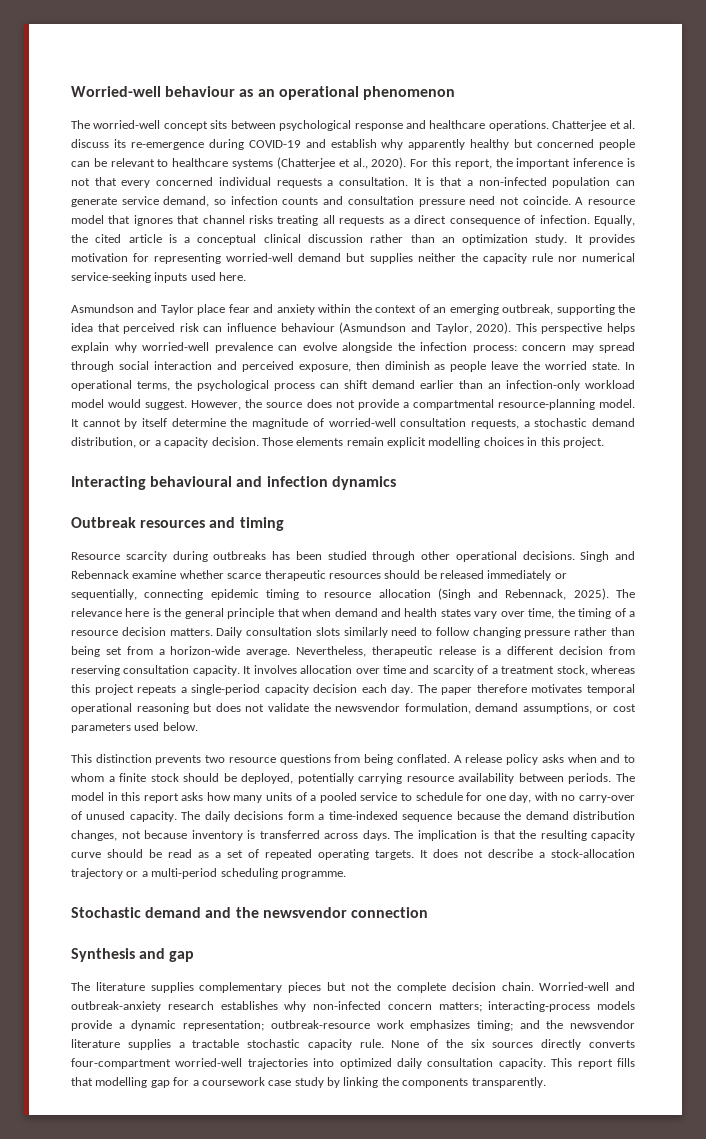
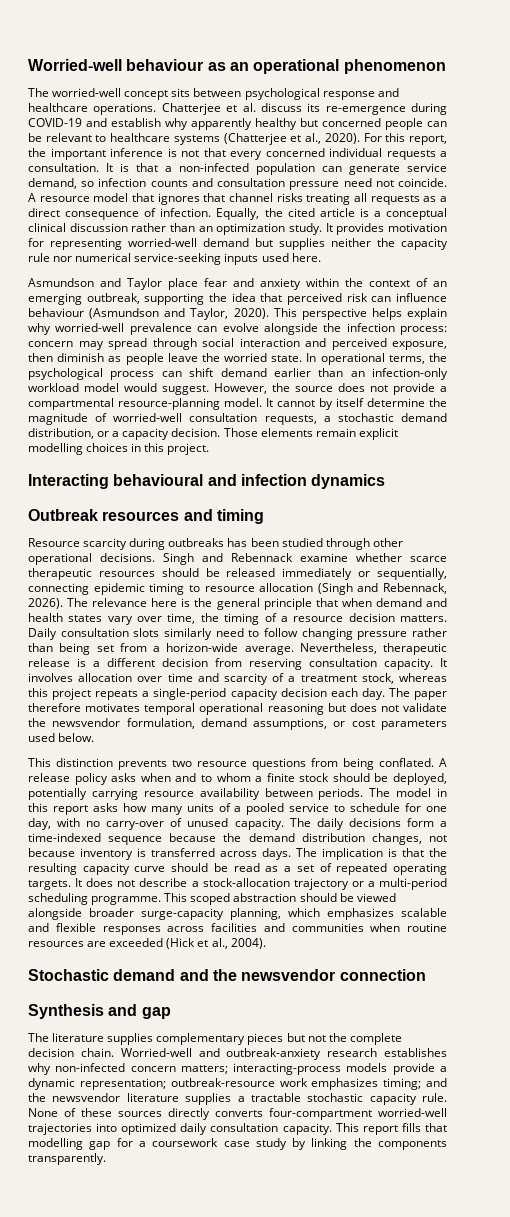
[573,588,609,600] 2025). -> [28,598,63,609] 2026).
(346, 875) none -> [164,893,396,905] [28,908,447,920] [28,923,447,935] [28,938,266,949] This scoped abstraction should be viewed alongside broader surge-capacity planning, which emphasizes scalable and flexible responses across facilities and communities when routine resources are exceeded (Hick et al., 2004).
[445,1039,485,1048] the six -> [81,1108,112,1117] these

